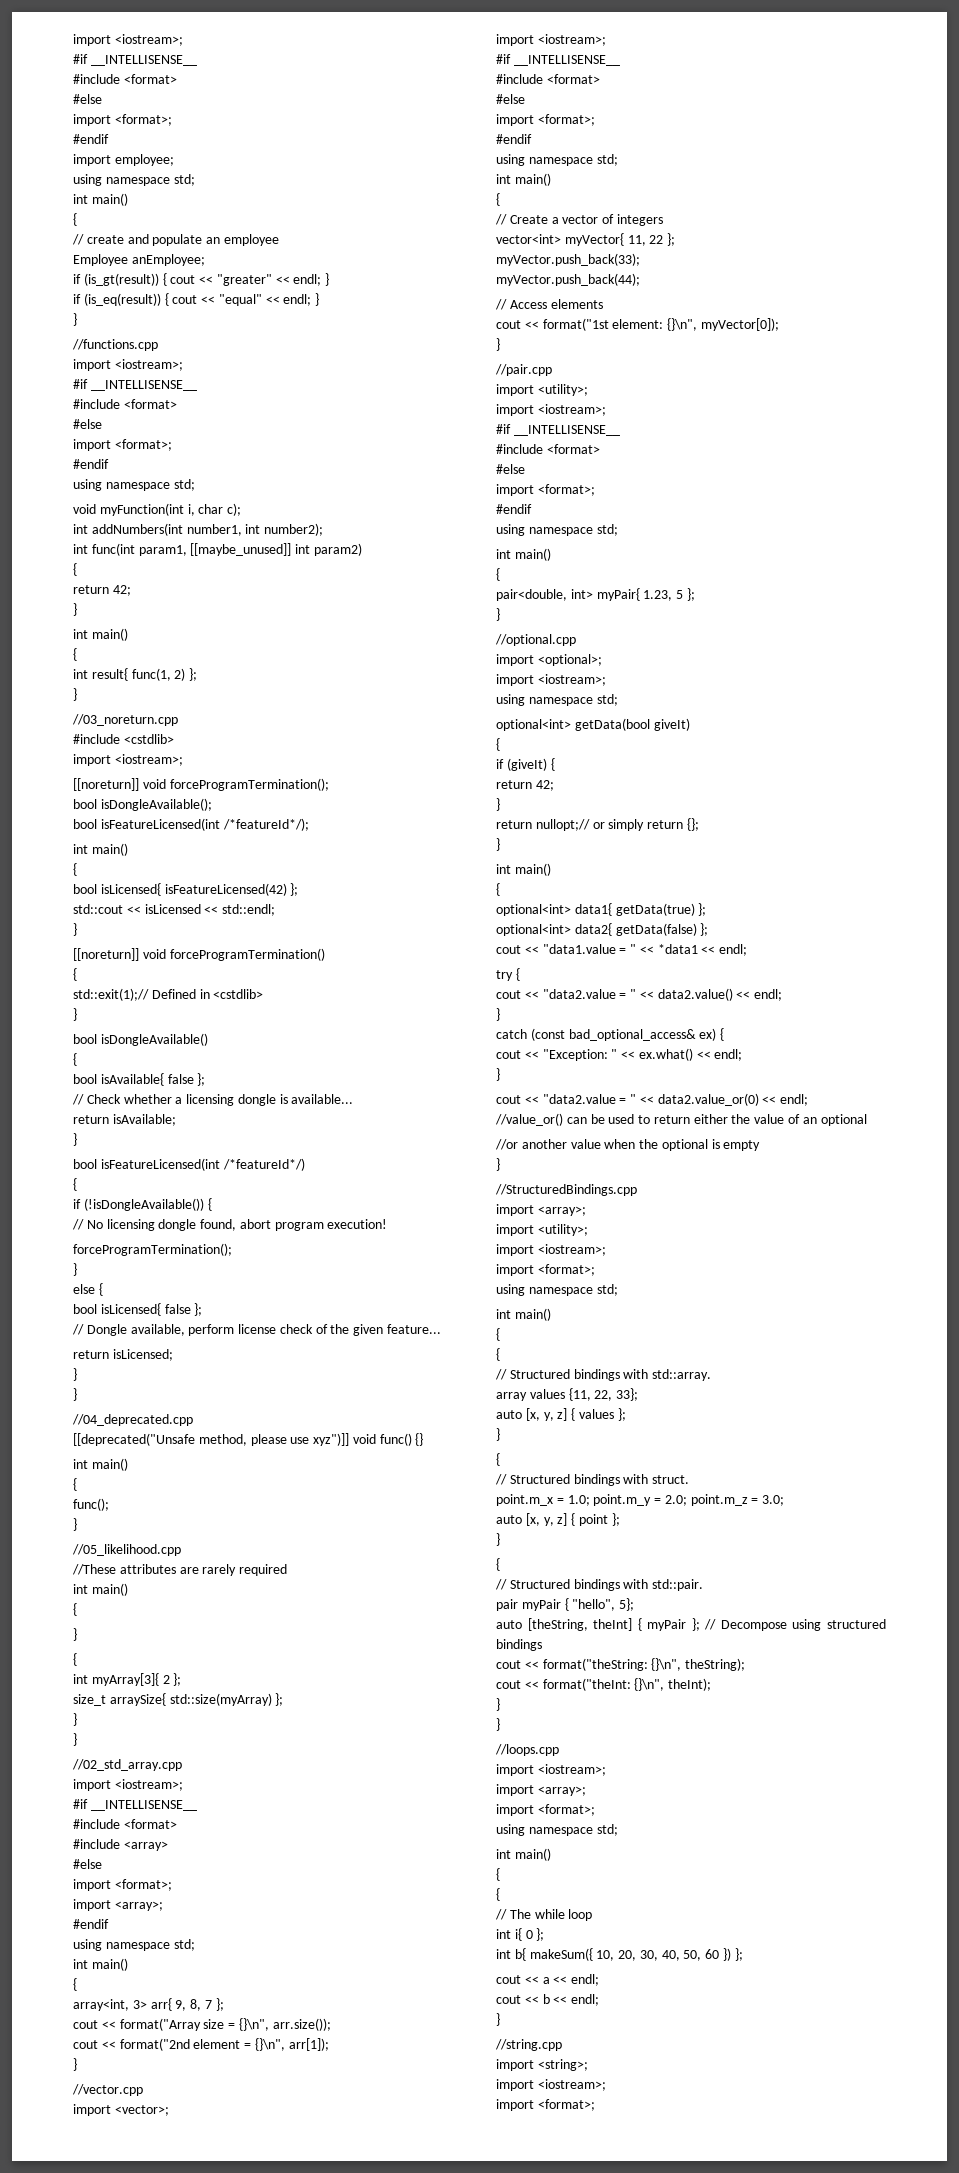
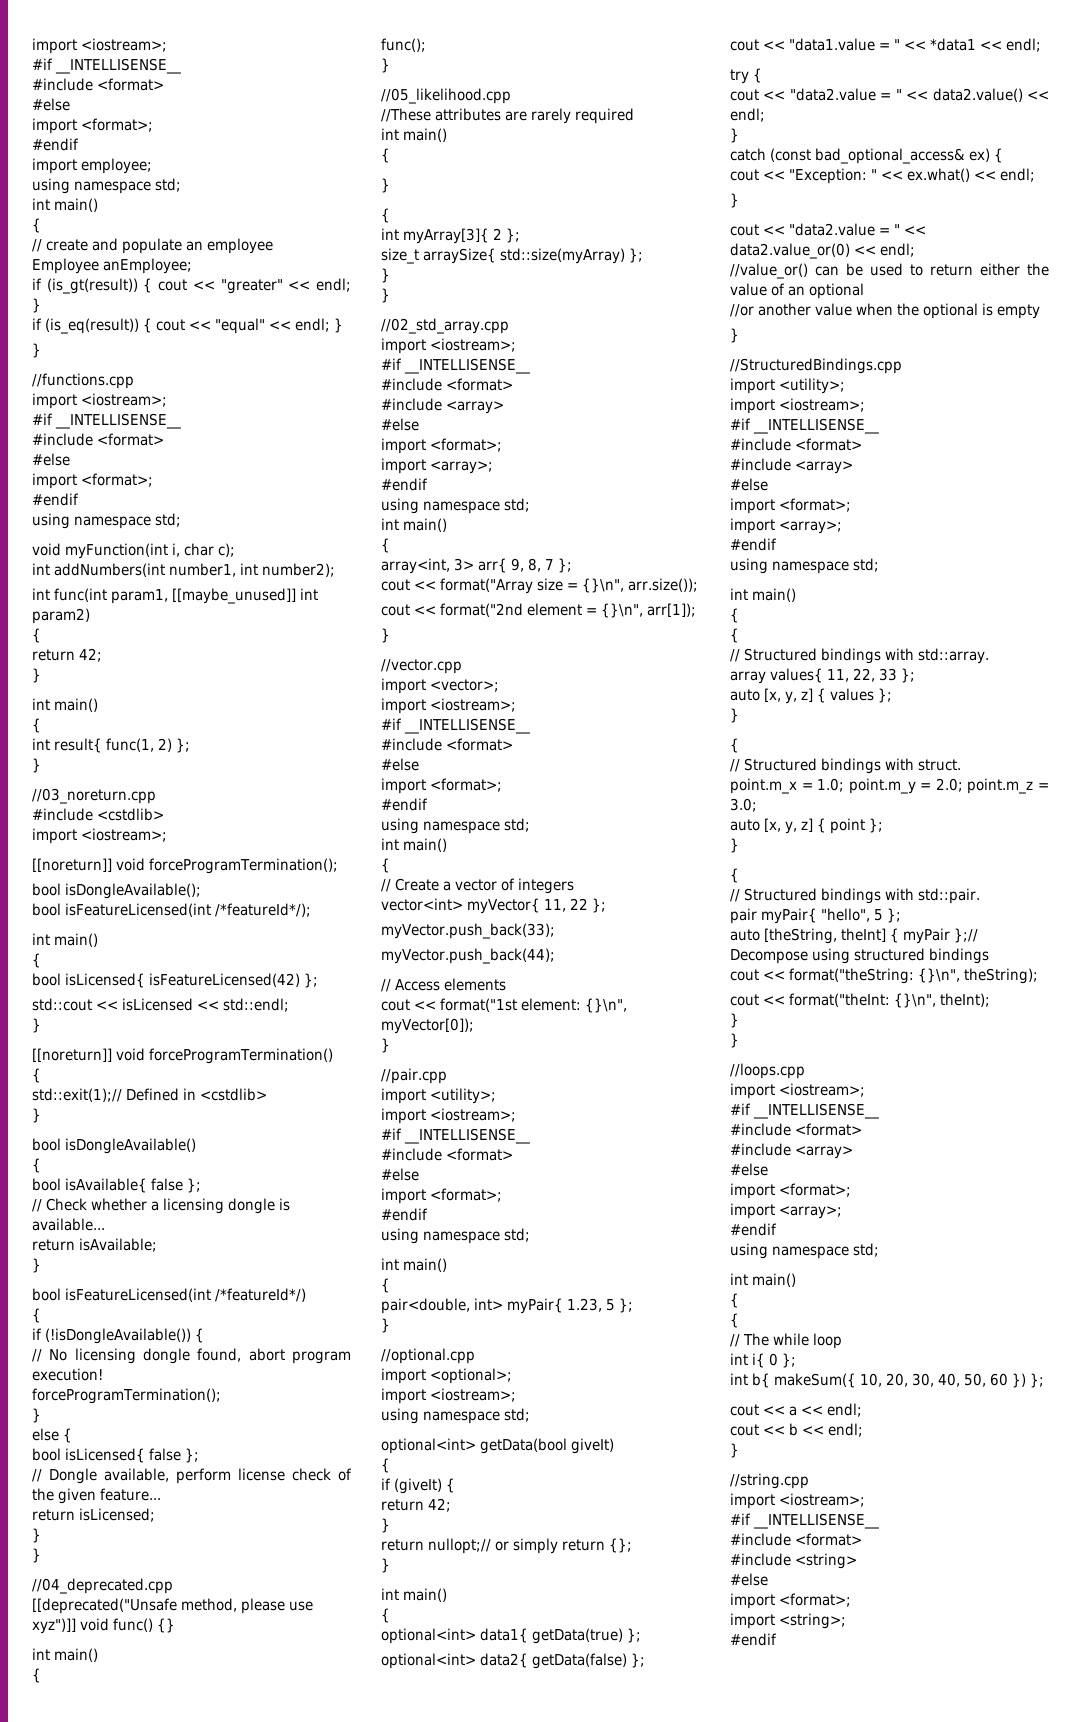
[496,1204,586,1216] [496,1224,588,1236] [496,1244,606,1256] [496,1264,595,1276] // import <array>; // import <utility>; // import <iostream>; // import <format>; -> [730,378,845,394] [730,398,865,414] [730,418,879,434] [730,438,862,451] [730,458,853,474] [730,478,768,491] [730,498,851,514] [730,518,842,534] [730,538,777,551] // import <utility>; // import <iostream>; // #if __INTELLISENSE__ // #include <format> // #include <array> // #else // import <format>; // import <array>; // #endif
[529,1388,639,1401] values {11, 22, 33}; -> [770,668,915,683] values{ 11, 22, 33 };
[521,1598,635,1611] myPair { "hello", 5}; -> [761,908,901,924] myPair{ "hello", 5 };
[691,1618,717,1631] }; // -> [954,928,978,943] };//
[496,1784,586,1796] [496,1804,595,1816] // import <array>; // import <format>; -> [730,1103,879,1119] [730,1123,862,1136] [730,1143,853,1159] [730,1163,768,1176] [730,1183,851,1199] [730,1203,842,1219] [730,1223,777,1236] // #if __INTELLISENSE__ // #include <format> // #include <array> // #else // import <format>; // import <array>; // #endif
[537,2059,588,2071] [496,2079,606,2091] [496,2099,595,2111] <string>; // import <iostream>; // import <format>; -> [779,1493,865,1507] [730,1513,879,1529] [730,1533,862,1546] [730,1553,857,1569] [730,1573,768,1586] [730,1593,851,1609] [730,1613,846,1629] [730,1633,777,1646] <iostream>; // #if __INTELLISENSE__ // #include <format> // #include <string> // #else // import <format>; // import <string>; // #endif

